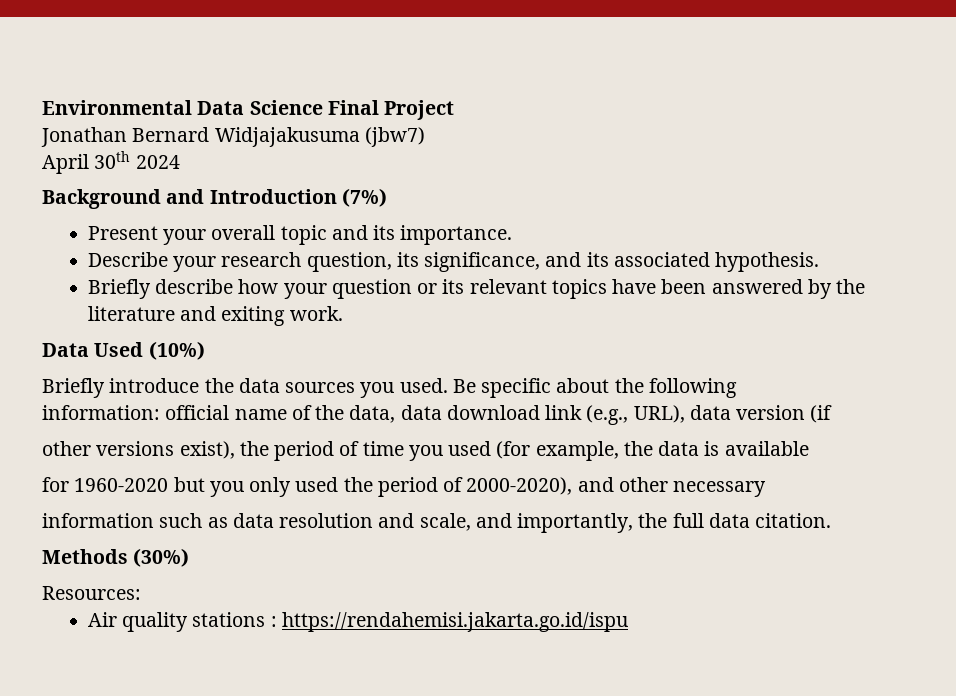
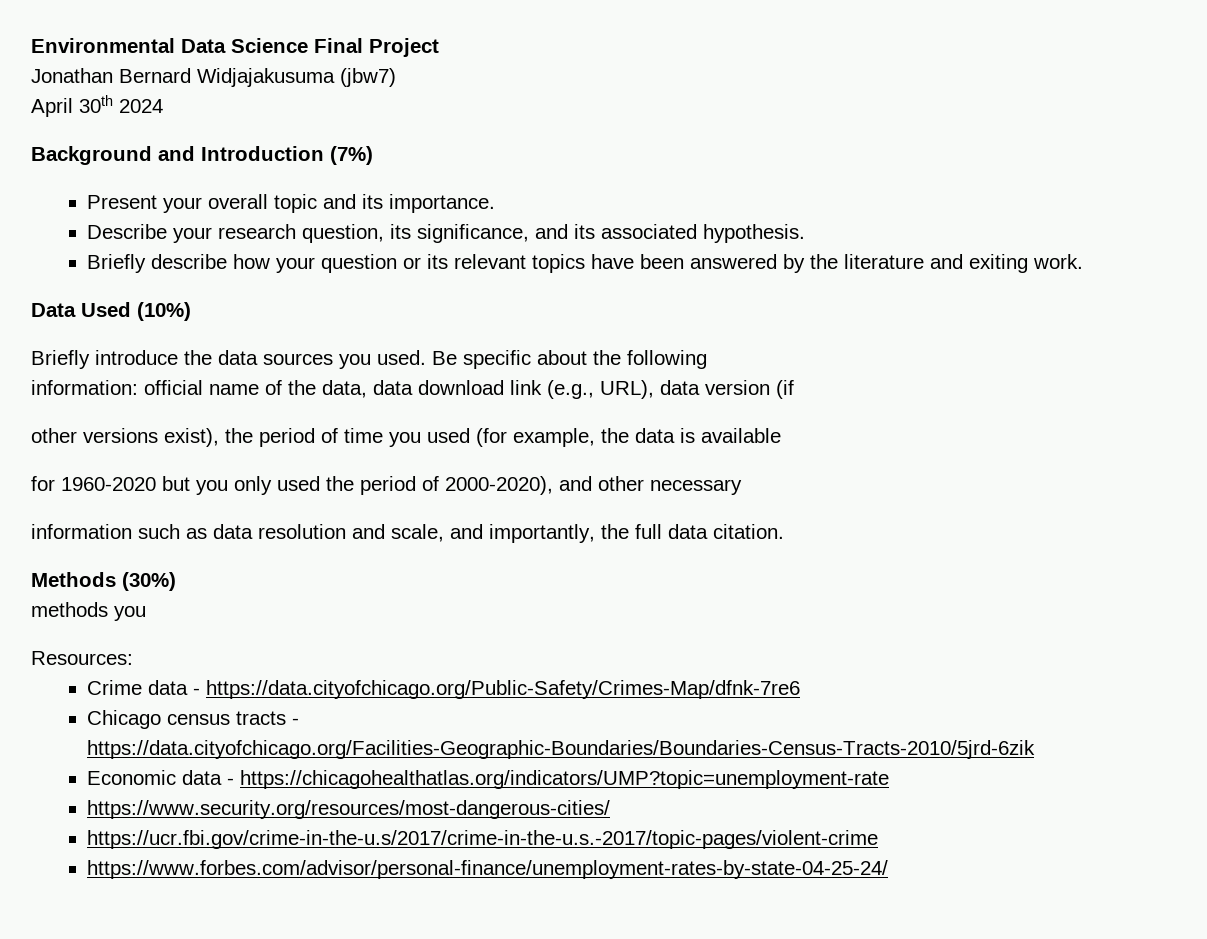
(190, 557) none -> [31,602,146,621] // methods you
[87,612,628,632] Air quality stations : https://rendahemisi.jakarta.go.id/ispu -> [86,680,800,699] [86,710,299,729] [86,740,1035,759] [86,770,889,789] [86,800,610,819] [86,830,878,849] [86,860,888,879] Crime data - https://data.cityofchicago.org/Public-Safety/Crimes-Map/dfnk-7re6 // Chicago census tracts - https://data.cityofchicago.org/Facilities-Geographic-Boundaries/Boundaries-Census-Tracts-2010/5jrd-6zik // Economic data - https://chicagohealthatlas.org/indicators/UMP?topic=unemployment-rate // https://www.security.org/resources/most-dangerous-cities/ // https://ucr.fbi.gov/crime-in-the-u.s/2017/crime-in-the-u.s.-2017/topic-pages/violent-crime // https://www.forbes.com/advisor/personal-finance/unemployment-rates-by-state-04-25-24/

